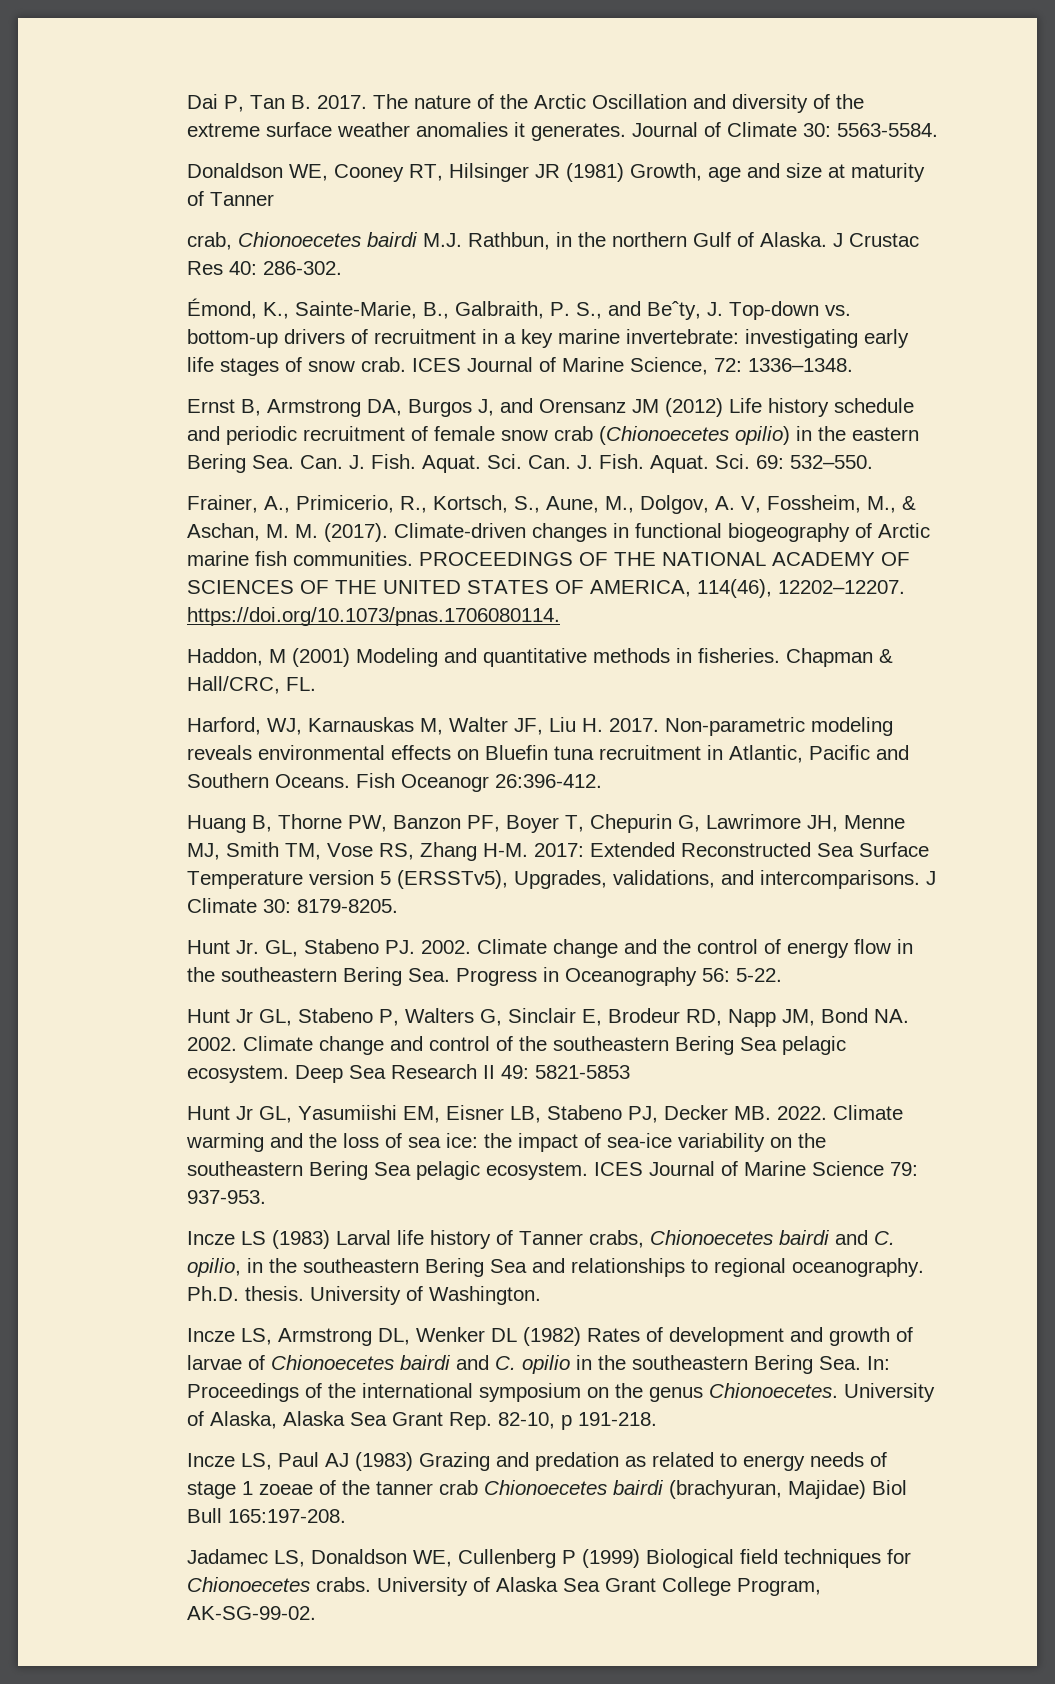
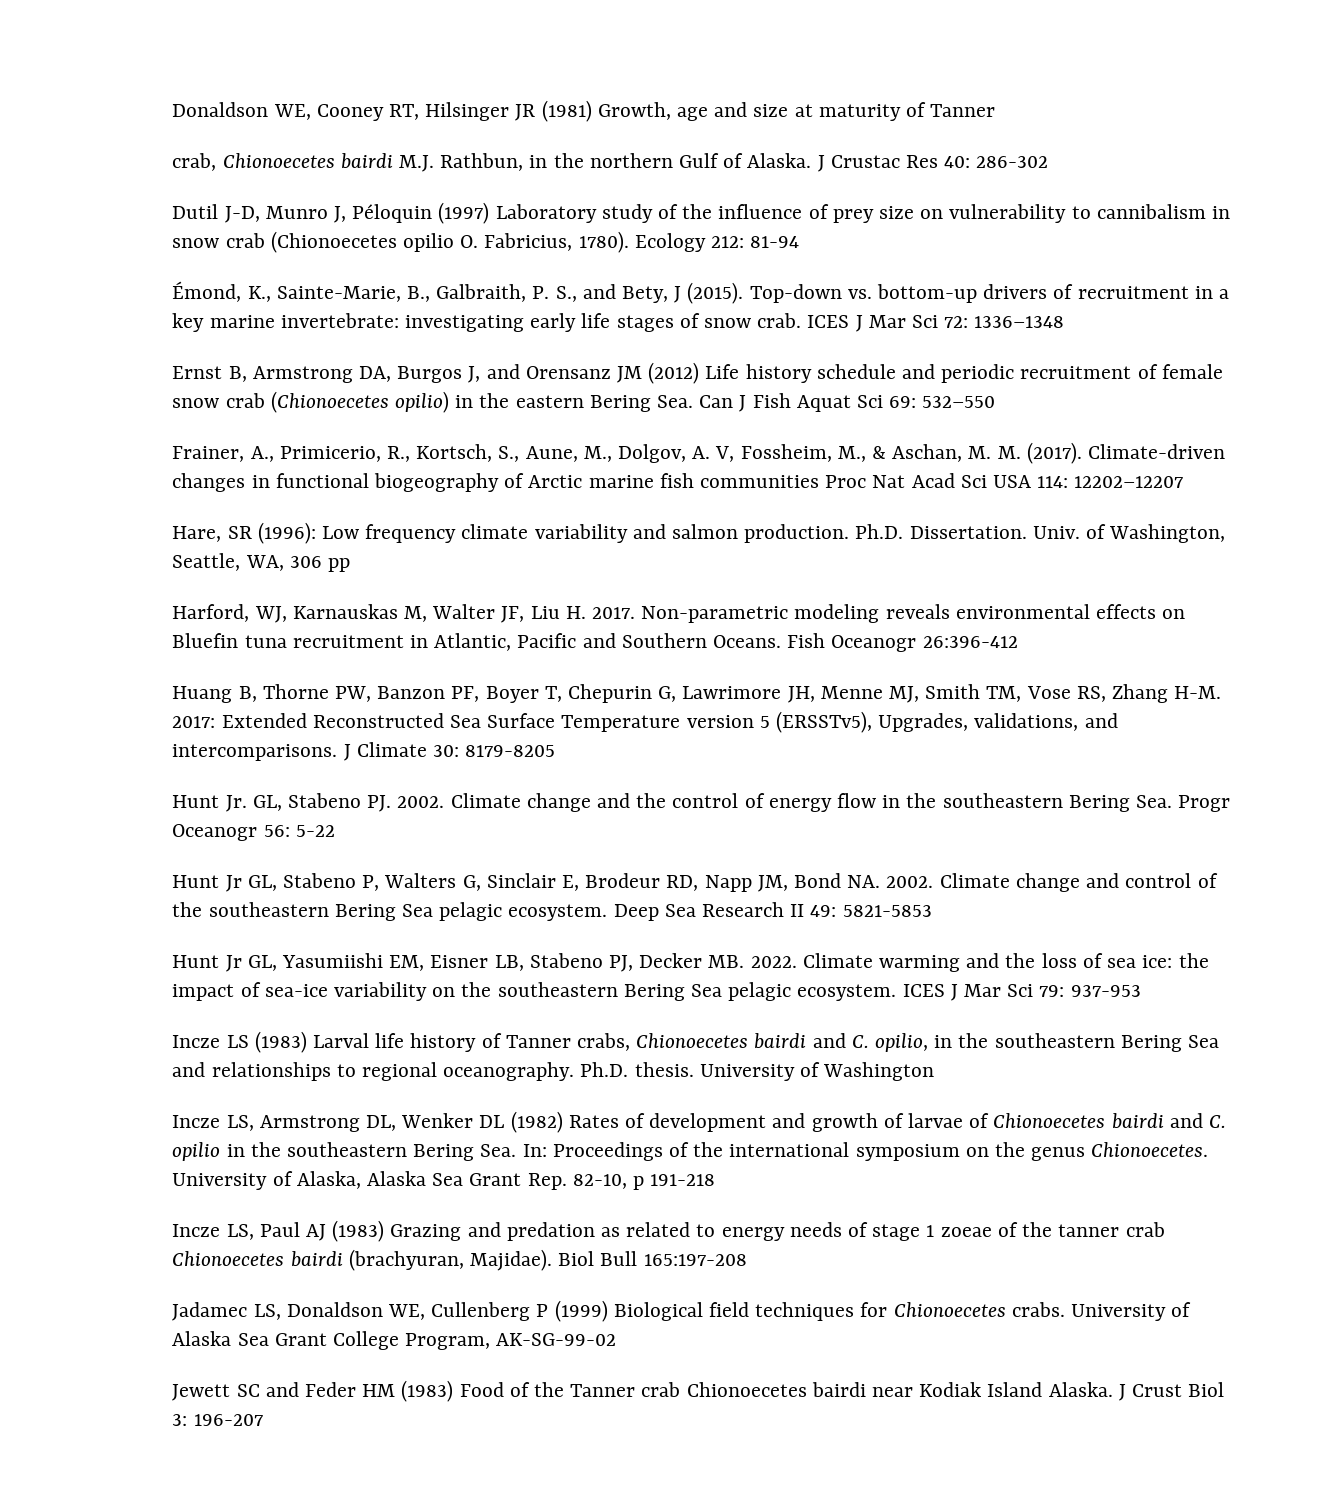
[186,94,864,113] [186,122,938,141] Dai P, Tan B. 2017. The nature of the Arctic Oscillation and diversity of the extreme surface weather anomalies it generates. Journal of Climate 30: 5563-5584. // -> (172, 109) none
[262,261,342,275] 286-302. -> [976,156,1049,168] [172,202,1231,224] [172,231,800,253] 286-302 // Dutil J-D, Munro J, Péloquin (1997) Laboratory study of the influence of prey size on vulnerability to cannibalism in snow crab (Chionoecetes opilio O. Fabricius, 1780). Ecology 212: 81-94
[646,301,723,320] Beˆty, J. -> [622,282,744,304] Bety, J (2015).
[466,357,853,375] Journal of Marine Science, 72: 1336–1348. -> [855,315,1065,332] J Mar Sci 72: 1336–1348
[299,454,873,473] Can. J. Fish. Aquat. Sci. Can. J. Fish. Aquat. Sci. 69: 532–550. -> [699,393,996,412] Can J Fish Aquat Sci 69: 532–550
[292,551,910,566] [186,579,905,598] [186,607,560,626] [186,648,893,667] [186,676,316,694] communities. PROCEEDINGS OF THE NATIONAL ACADEMY OF SCIENCES OF THE UNITED STATES OF AMERICA, 114(46), 12202–12207. https://doi.org/10.1073/pnas.1706080114. // Haddon, M (2001) Modeling and quantitative methods in fisheries. Chapman & Hall/CRC, FL. -> [700,473,1184,488] [172,522,1226,544] [172,553,350,572] communities Proc Nat Acad Sci USA 114: 12202–12207 // Hare, SR (1996): Low frequency climate variability and salmon production. Ph.D. Dissertation. Univ. of Washington, Seattle, WA, 306 pp
[494,774,602,788] 26:396-412. -> [922,636,1018,648] 26:396-412
[296,899,398,913] 8179-8205. -> [465,745,556,757] 8179-8205
[455,967,782,986] Progress in Oceanography 56: 5-22. -> [1178,795,1231,812] [172,824,335,841] Progr Oceanogr 56: 5-22
[648,1161,918,1176] [186,1190,266,1204] Journal of Marine Science 79: 937-953. -> [950,984,1141,1001] J Mar Sci 79: 937-953
[428,1286,541,1305] Washington. -> [823,1062,935,1081] Washington
[577,1412,657,1426] 191-218. -> [650,1174,716,1186] 191-218
[787,1480,866,1499] Majidae) -> [469,1249,552,1271] Majidae).
[227,1509,346,1523] 165:197-208. -> [643,1254,747,1266] 165:197-208
[186,1606,316,1620] AK-SG-99-02. -> [496,1333,617,1346] [172,1380,1225,1402] [172,1414,263,1426] AK-SG-99-02 // Jewett SC and Feder HM (1983) Food of the Tanner crab Chionoecetes bairdi near Kodiak Island Alaska. J Crust Biol 3: 196-207

